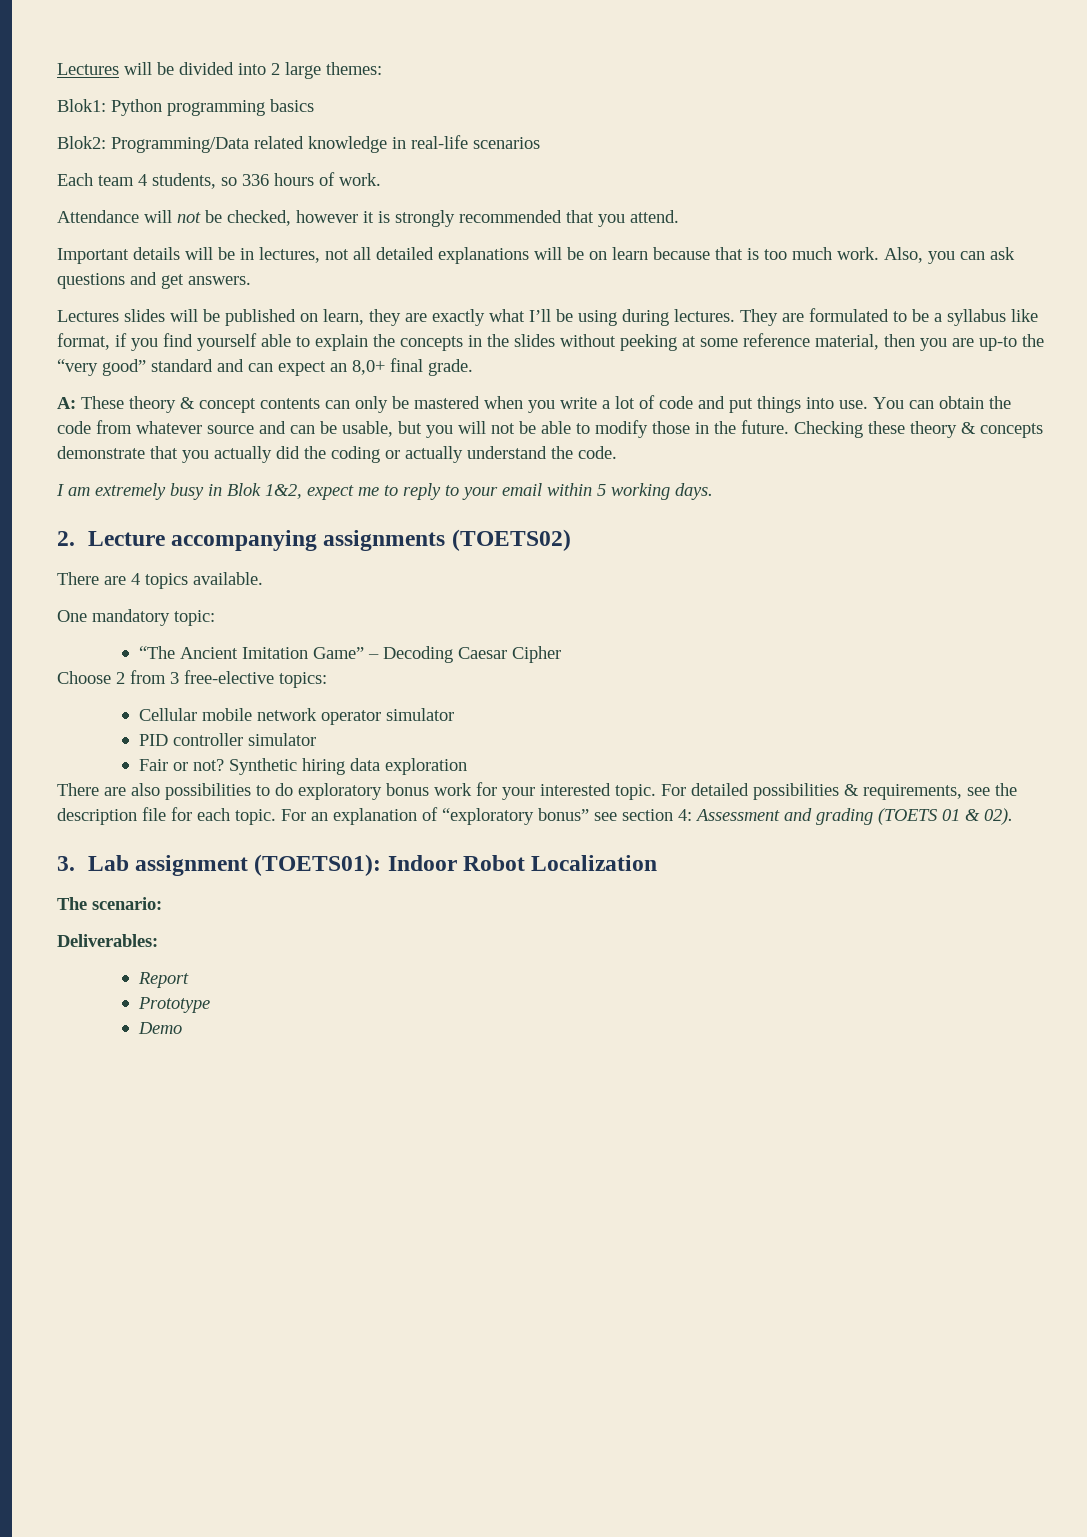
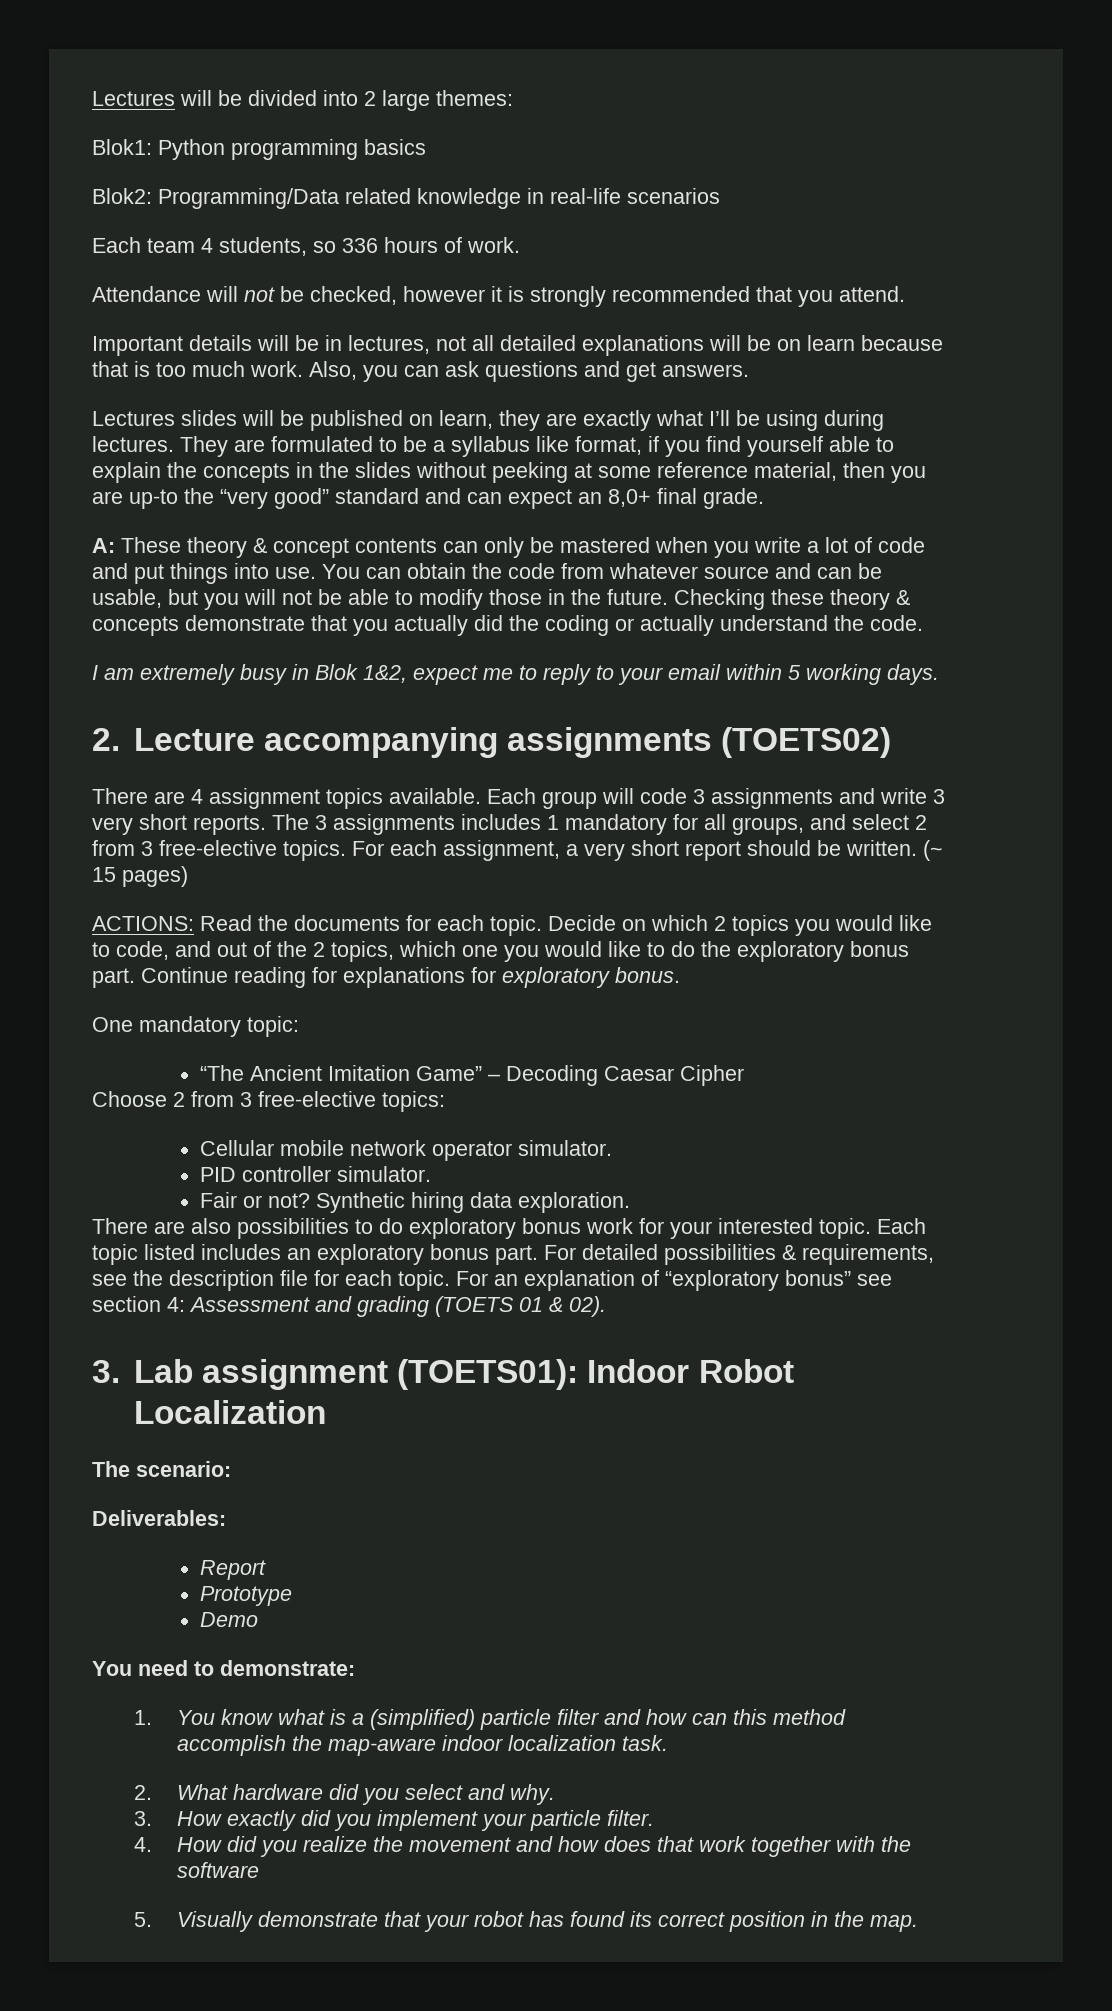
(140, 579) none -> [209,788,320,809] assignment
(263, 578) none -> [487,788,945,809] [92,814,927,835] [92,840,943,861] [92,866,188,887] [92,915,932,936] [92,941,909,962] [92,967,680,988] Each group will code 3 assignments and write 3 very short reports. The 3 assignments includes 1 mandatory for all groups, and select 2 from 3 free-elective topics. For each assignment, a very short report should be written. (~ 15 pages) // ACTIONS: Read the documents for each topic. Decide on which 2 topics you would like to code, and out of the 2 topics, which one you would like to do the exploratory bonus part. Continue reading for explanations for exploratory bonus.
[385,708,454,721] simulator -> [518,1140,613,1156] simulator.
[247,733,316,746] simulator -> [337,1166,432,1182] simulator.
[384,758,467,775] exploration -> [518,1192,631,1213] exploration.
(656, 792) none -> [877,1218,926,1234] [92,1244,538,1265] Each topic listed includes an exploratory bonus part.
(182, 1028) none -> [92,1660,355,1676] [134,1709,846,1730] [176,1735,668,1756] [134,1784,555,1805] [134,1810,654,1831] [134,1836,911,1857] [176,1862,259,1878] [134,1911,918,1932] // You need to demonstrate: // 1. You know what is a (simplified) particle filter and how can this method accomplish the map-aware indoor localization task. // 2. What hardware did you select and why. // 3. How exactly did you implement your particle filter. // 4. How did you realize the movement and how does that work together with the software // 5. Visually demonstrate that your robot has found its correct position in the map.

